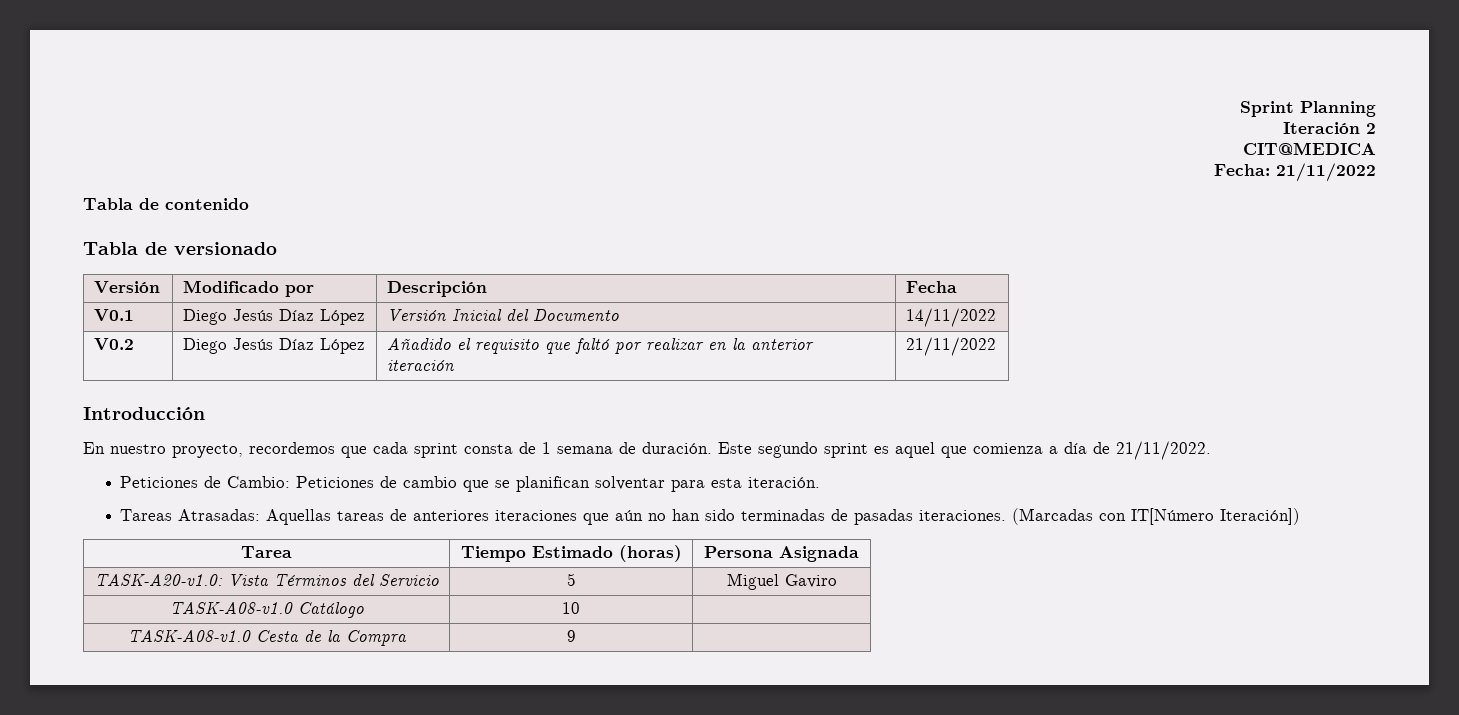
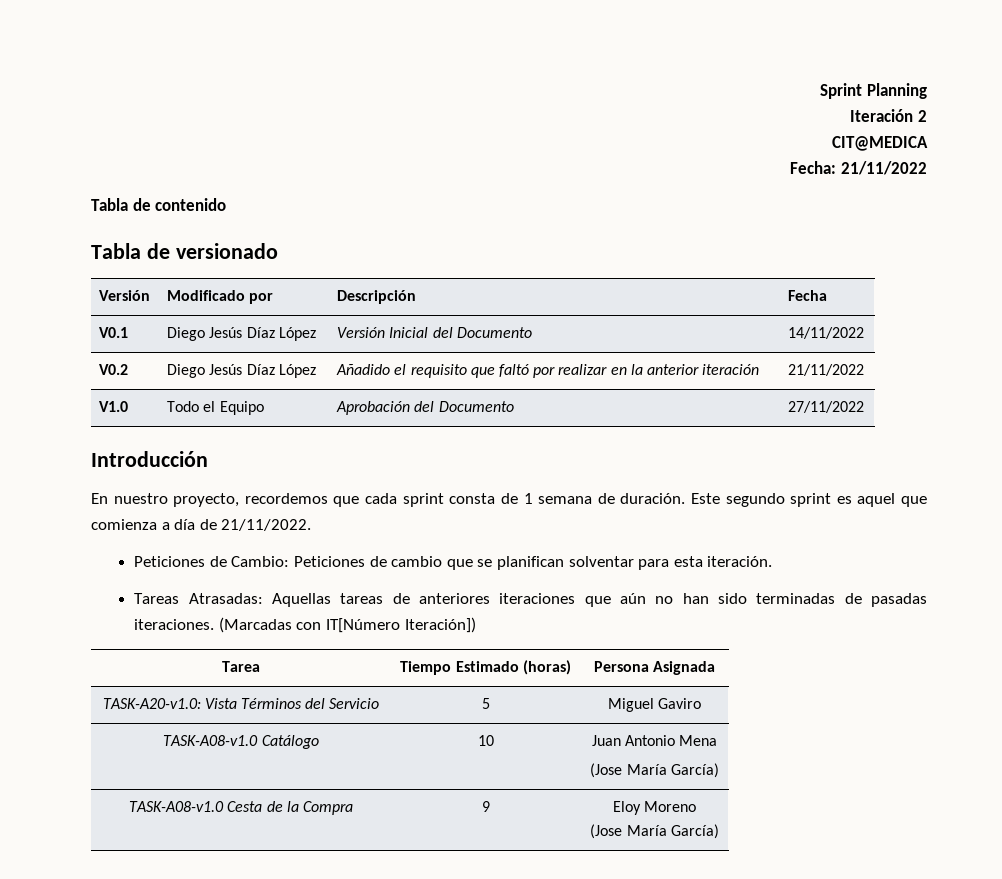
(997, 346) none -> [99,401,129,412] [167,401,264,415] [336,401,514,415] [788,401,865,413] // V1.0 | Todo el Equipo | Aprobación del Documento | 27/11/2022
(580, 608) none -> [591,735,718,746] [590,763,719,778] Juan Antonio Mena // (Jose María García)
(576, 636) none -> [612,801,697,815] [590,824,719,839] Eloy Moreno // (Jose María García)

